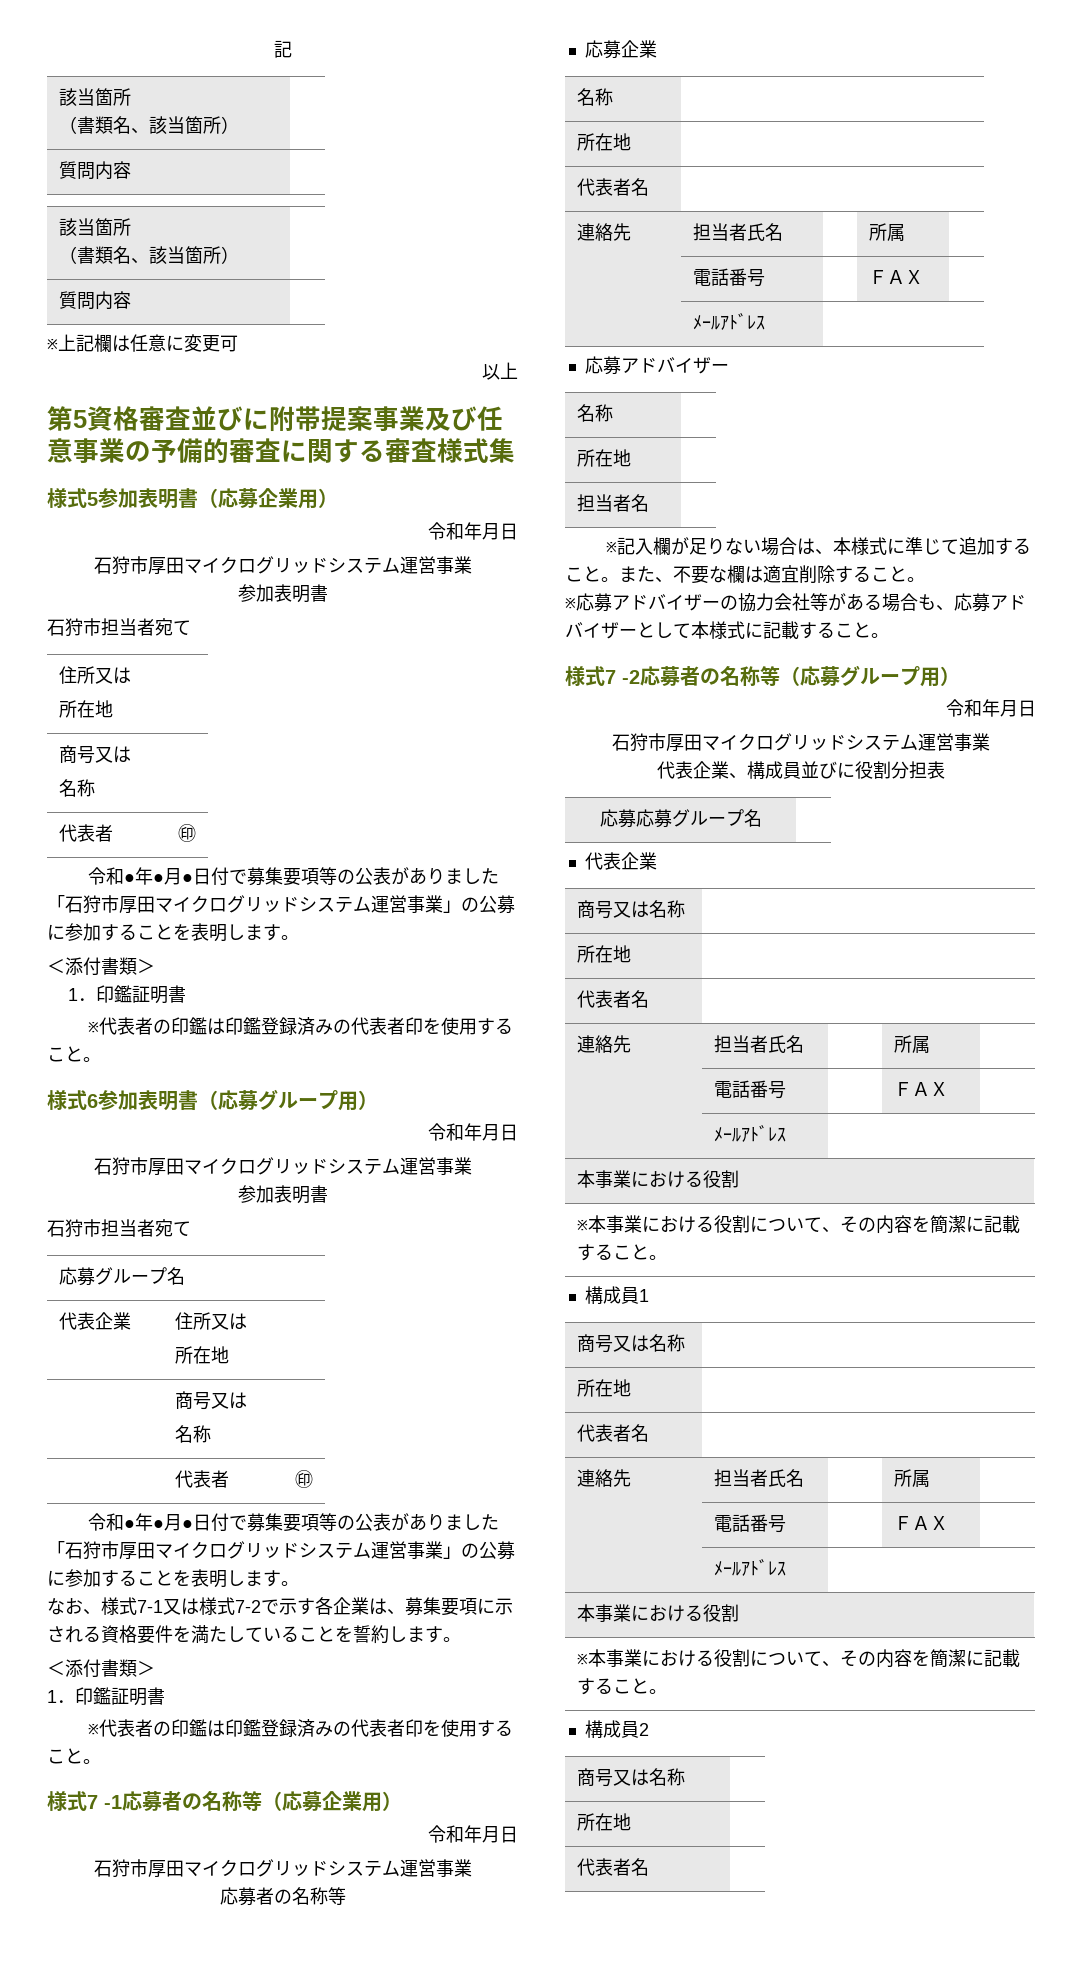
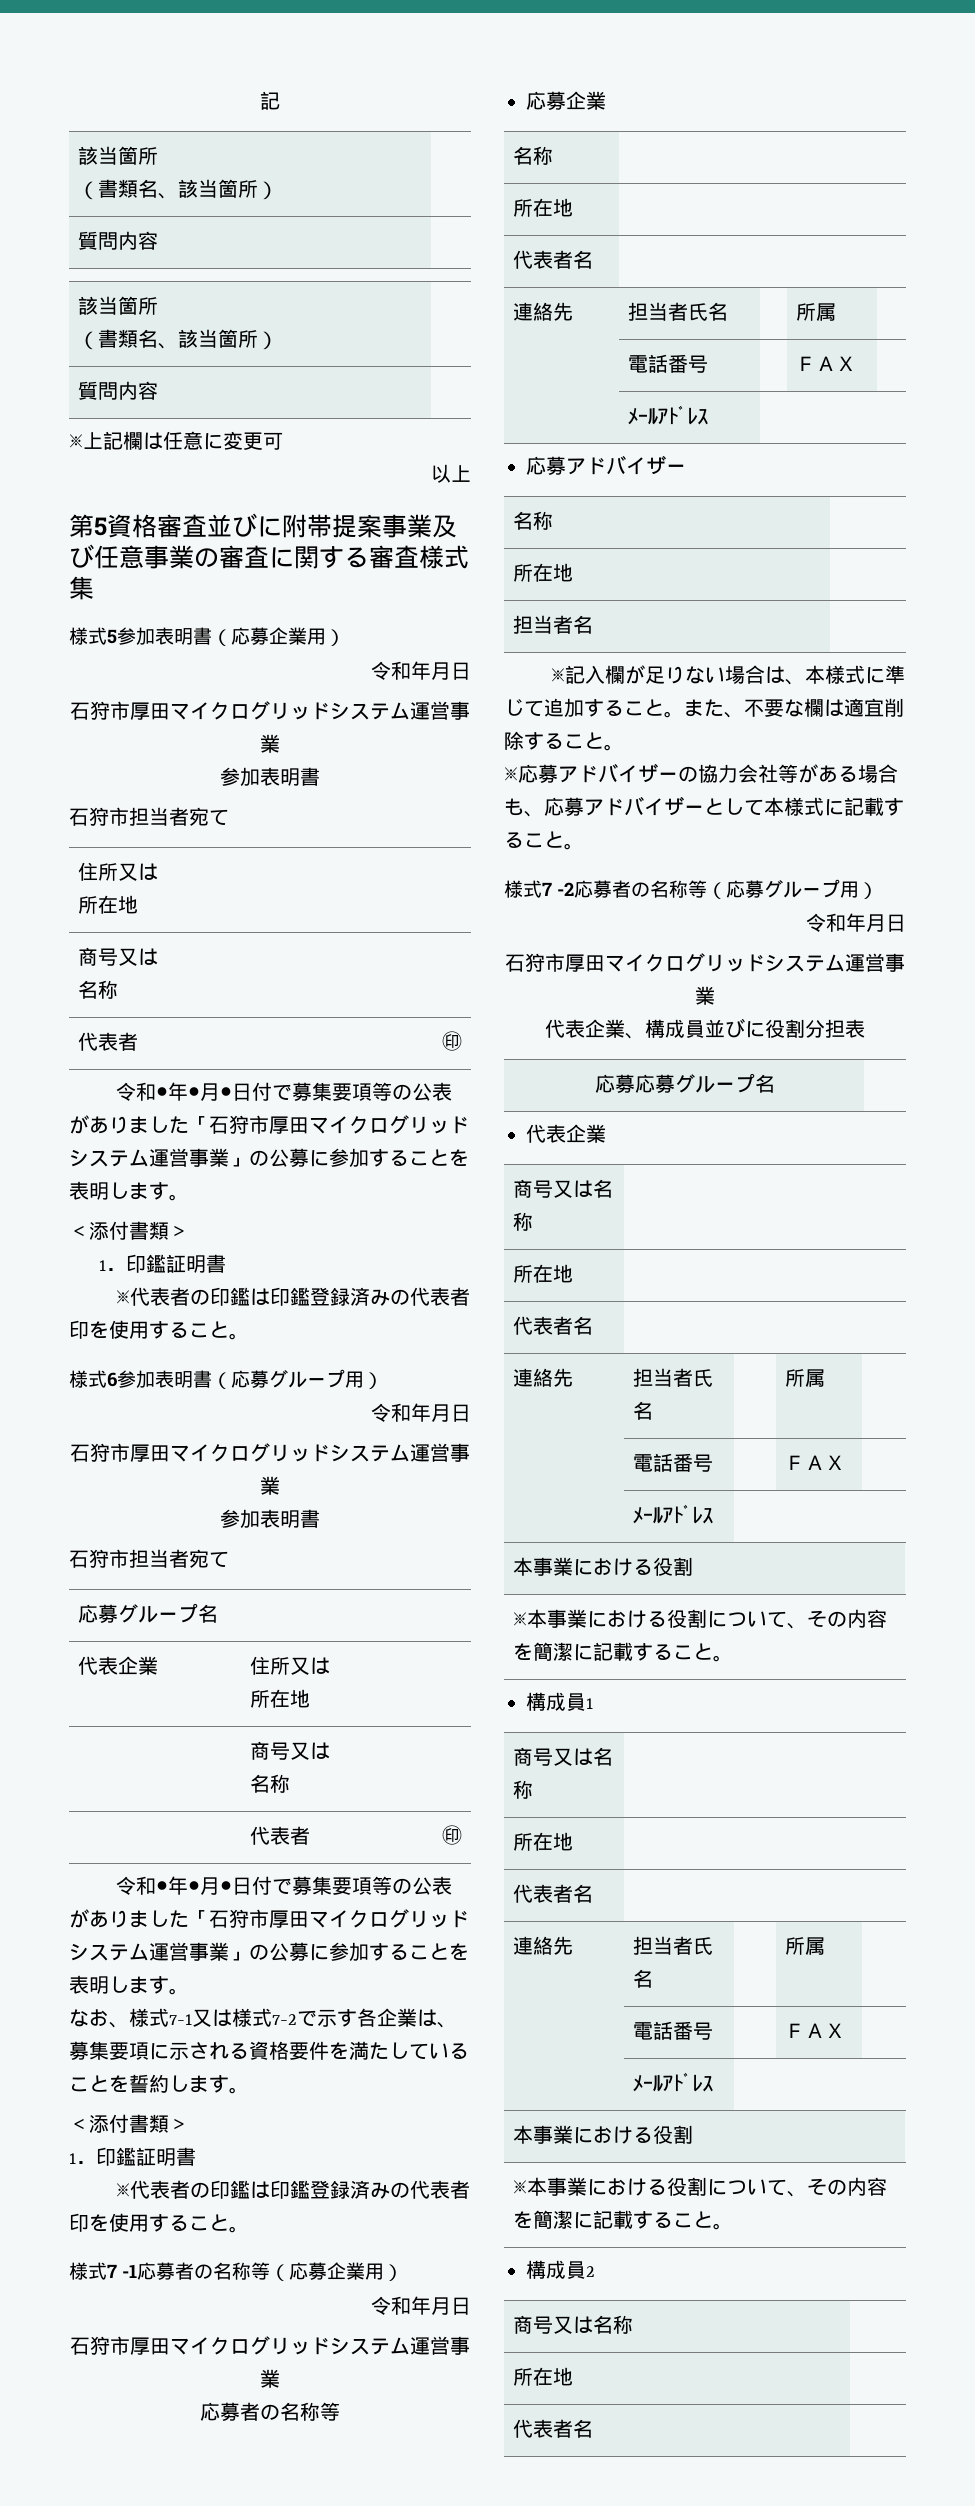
[151,438,229,463] 予備的 -> (219, 558) none

